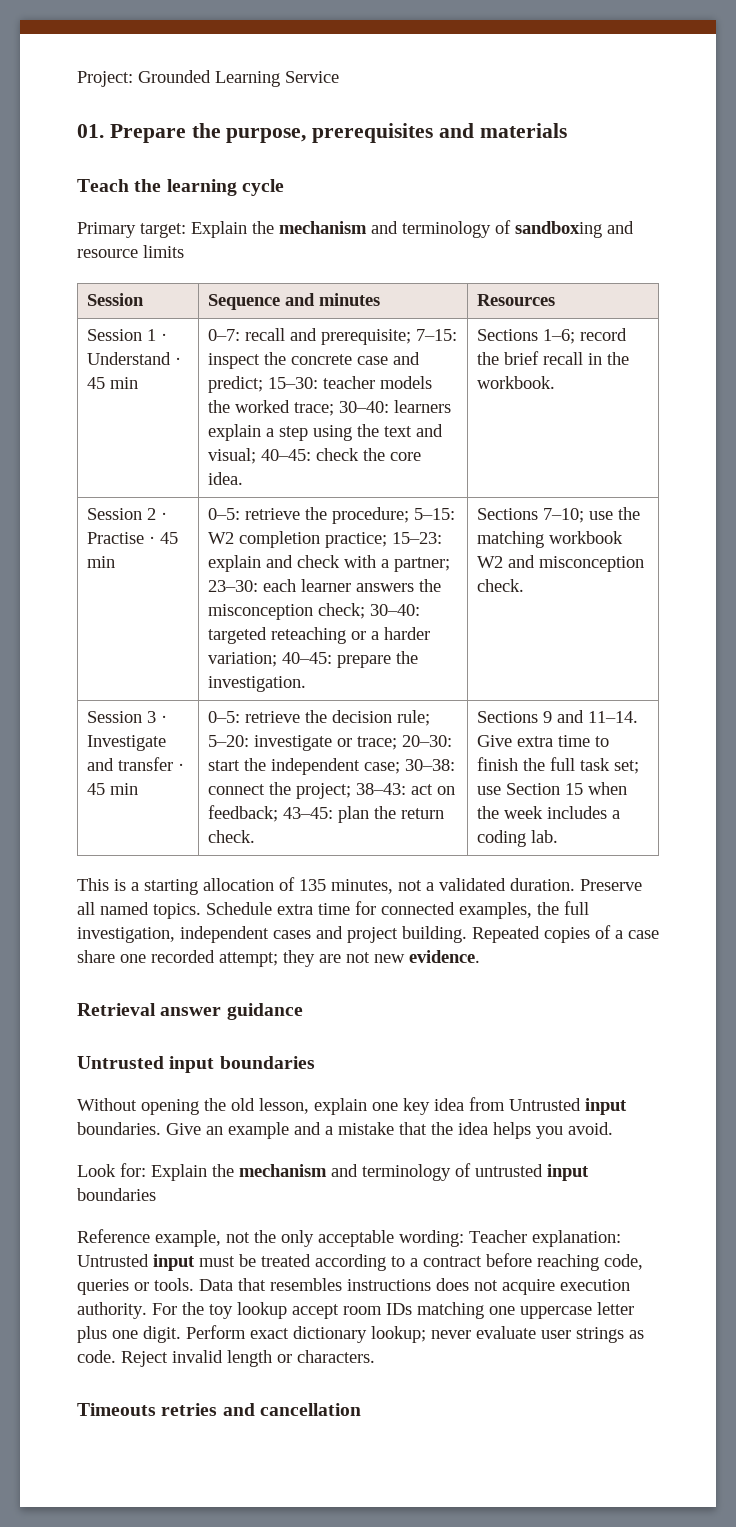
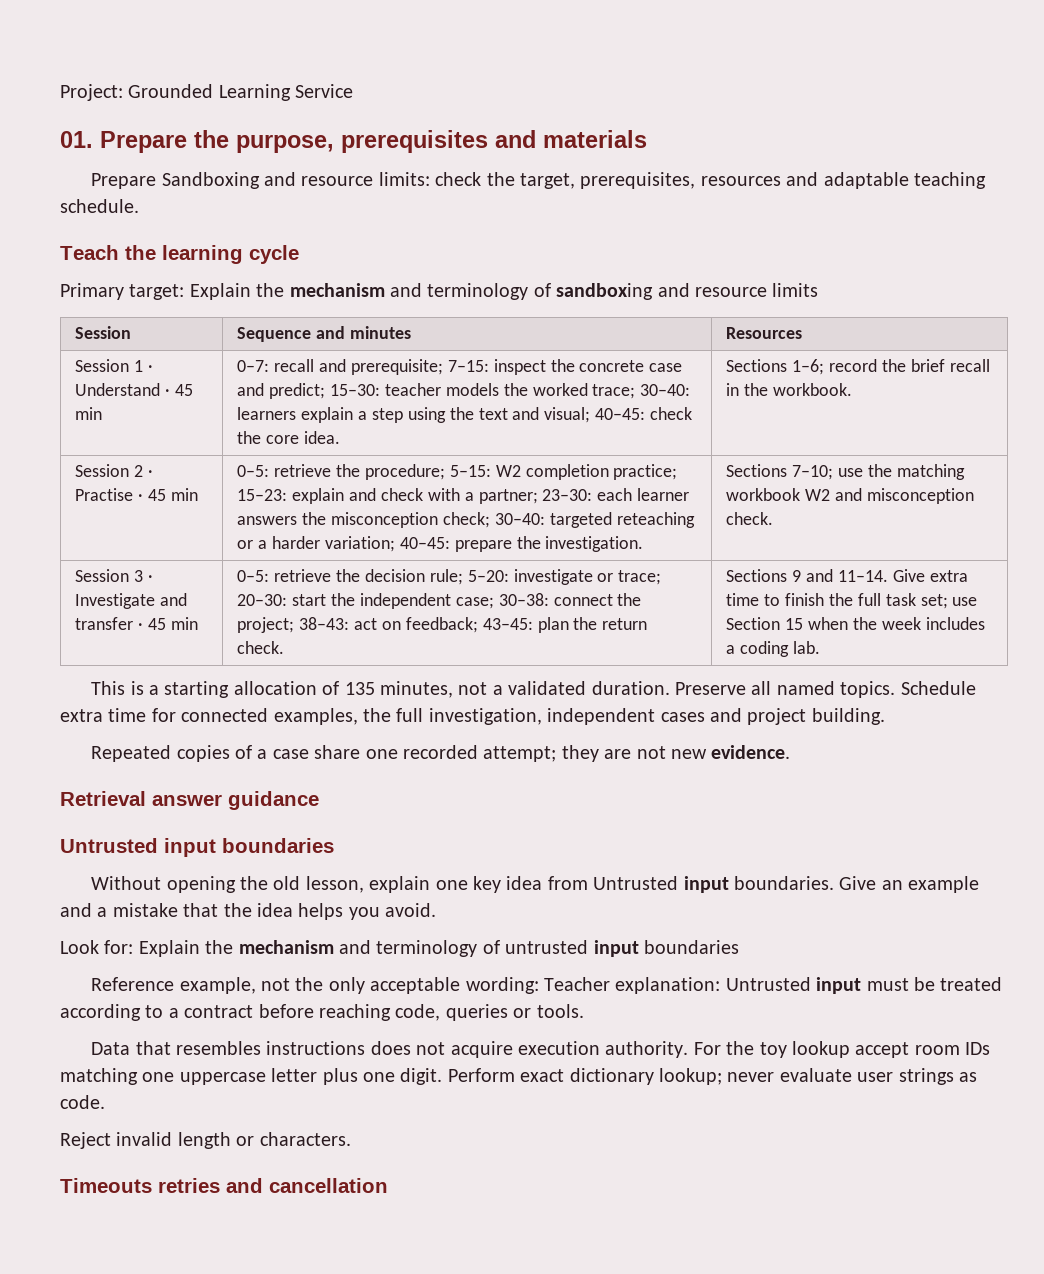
(567, 130) none -> [91,172,986,189] [60,199,139,213] // Prepare Sandboxing and resource limits: check the target, prerequisites, resources and adaptable teaching schedule.
(467, 934) none -> (885, 716) //
(194, 1284) none -> (584, 1011) //
(116, 1356) none -> (105, 1102) //

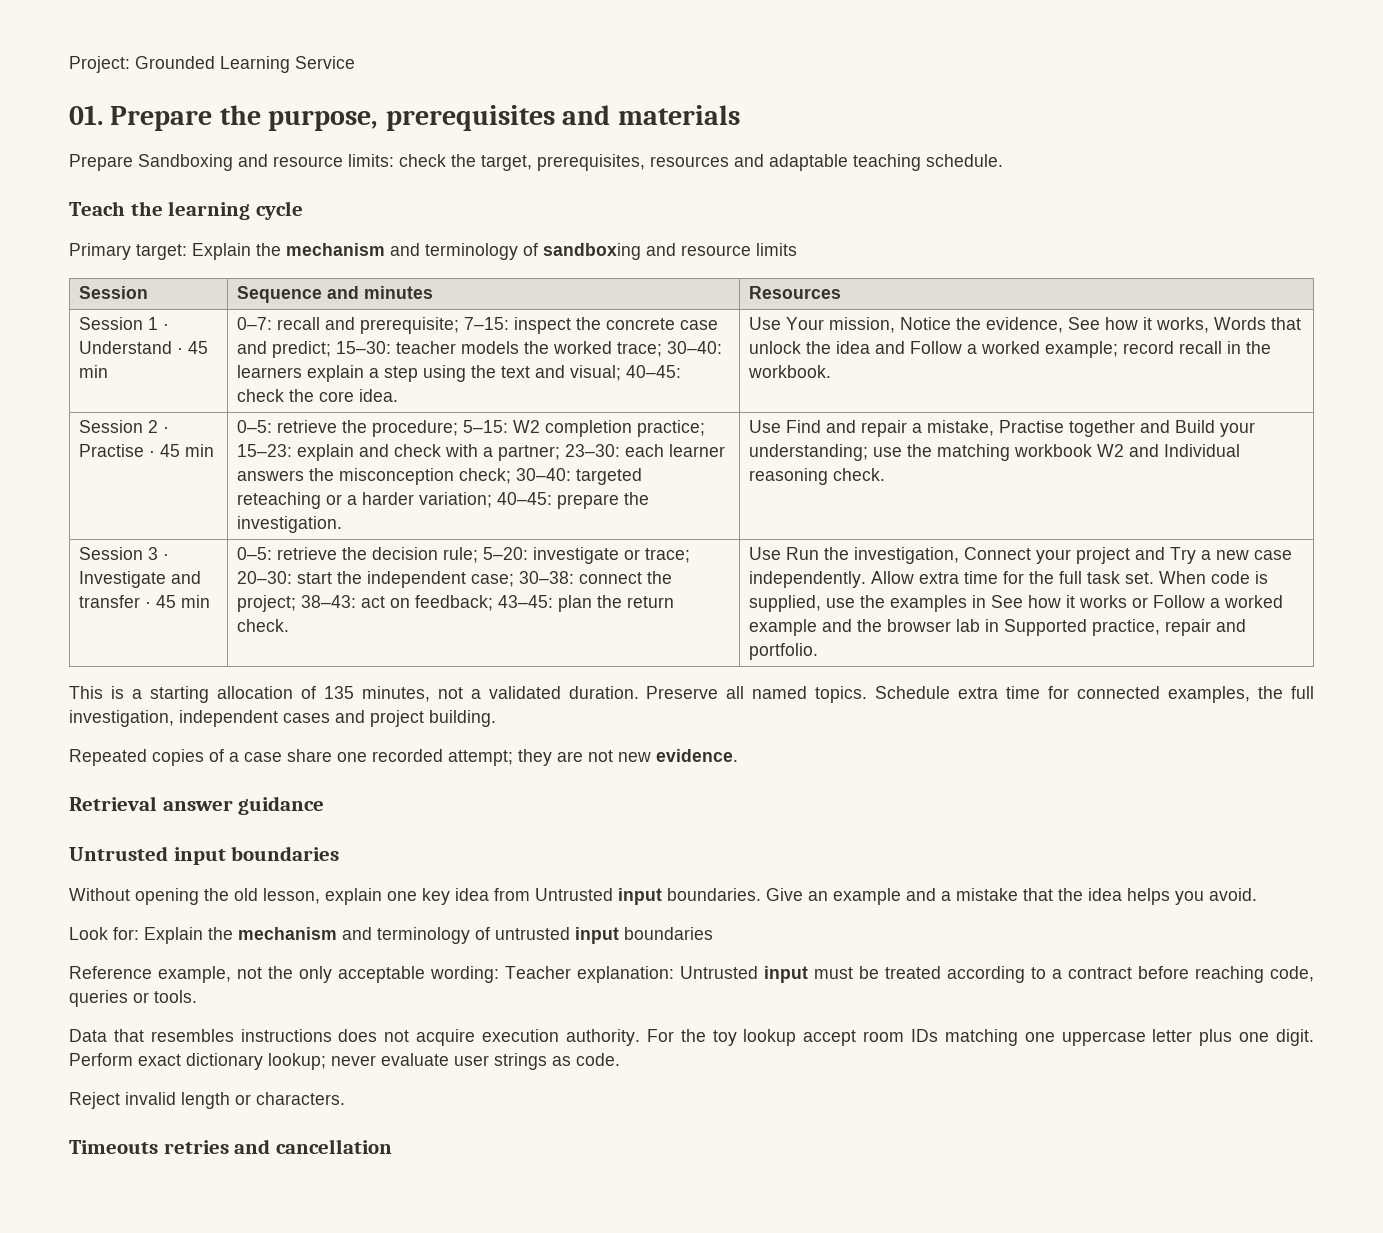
[726,359,945,375] Sections 1–6; record the brief -> [748,317,1301,333] [748,341,1174,358] Use Your mission, Notice the evidence, See how it works, Words that unlock the idea and Follow a worked example; record
[726,464,834,480] Sections 7–10; -> [748,420,1255,437] [748,444,868,461] Use Find and repair a mistake, Practise together and Build your understanding;
[867,488,975,504] misconception -> [1163,444,1240,457] [748,468,828,485] Individual reasoning
[726,569,968,582] [726,593,978,609] [726,617,985,630] [726,641,821,657] Sections 9 and 11–14. Give extra time to finish the full task set; use Section 15 when the week includes a coding lab. -> [748,547,1292,564] [748,571,1268,588] [748,595,1283,612] [748,619,1246,636] [748,643,818,660] Use Run the investigation, Connect your project and Try a new case independently. Allow extra time for the full task set. When code is supplied, use the examples in See how it works or Follow a worked example and the browser lab in Supported practice, repair and portfolio.

